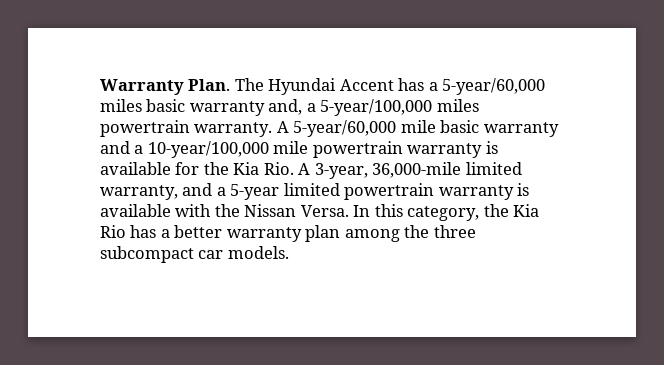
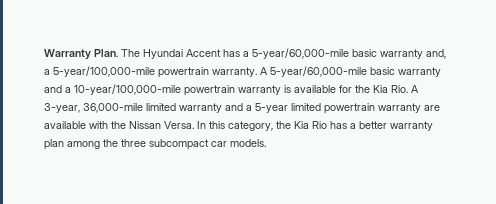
[442,78,546,95] [100,99,142,112] 5-year/60,000 miles -> [252,48,349,59] 5-year/60,000-mile
[320,99,479,116] 5-year/100,000 miles -> [53,66,155,77] 5-year/100,000-mile
[293,120,436,137] 5-year/60,000 mile -> [270,66,367,77] 5-year/60,000-mile
[147,141,309,158] 10-year/100,000 mile -> [74,84,181,95] 10-year/100,000-mile
[100,185,178,200] warranty, -> [179,103,222,113] warranty
[517,183,530,196] is -> [424,105,440,111] are

